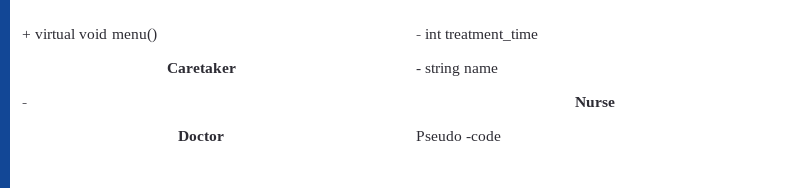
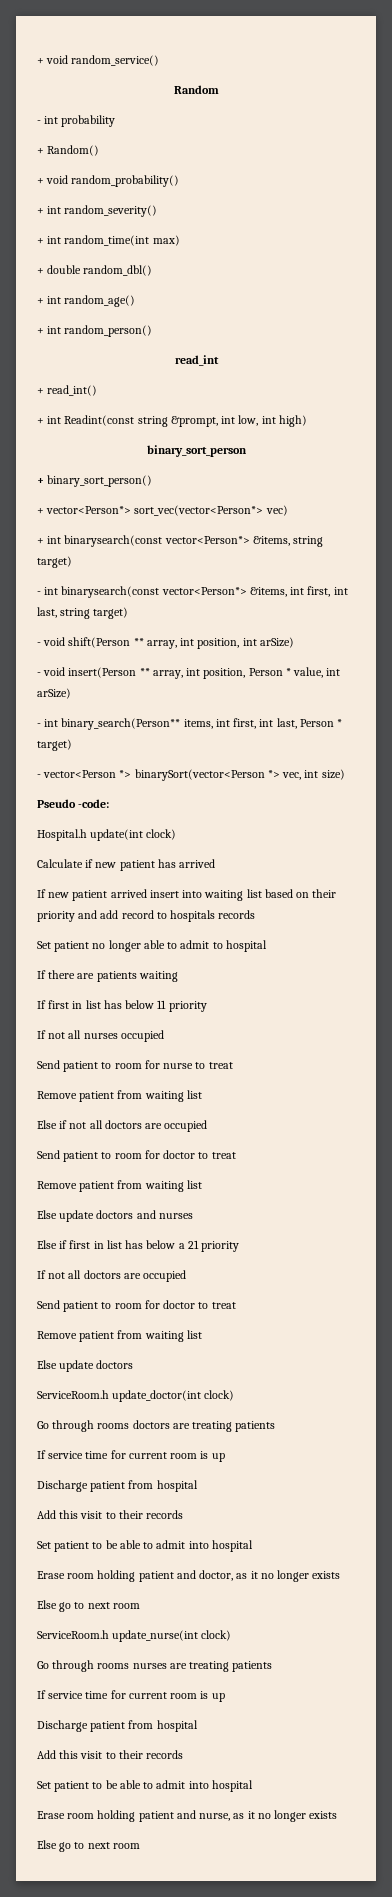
[22,28,157,43] [166,63,236,73] [22,103,27,107] [178,131,224,141] [416,29,539,41] [416,63,499,76] [575,97,615,107] [416,131,502,141] + virtual void menu() // Caretaker // - // Doctor // - int treatment_time // - string name // Nurse // Pseudo -code -> [37,55,160,66] [173,85,219,94] [37,115,116,127] [37,145,100,156] [37,175,180,187] [37,205,158,217] [37,235,180,246] [37,265,153,276] [37,295,136,307] [37,325,153,337] [174,355,219,366] [37,385,98,396] [37,415,307,427] [146,445,247,457] [37,475,153,487] [37,505,288,516] [37,535,324,547] [37,556,72,568] [37,586,348,598] [37,607,129,619] [37,637,294,649] [37,667,341,679] [37,688,71,699] [37,718,343,730] [37,739,72,751] [37,769,345,781] [37,799,110,808] [37,829,177,841] [37,859,216,871] [37,889,337,901] [37,910,256,922] [37,940,267,952] [37,970,178,982] [37,1000,207,1012] [37,1030,164,1042] [37,1060,233,1072] [37,1090,202,1102] [37,1120,208,1132] [37,1150,236,1162] [37,1180,202,1192] [37,1210,193,1222] [37,1240,240,1252] [37,1270,187,1282] [37,1300,236,1312] [37,1330,202,1342] [37,1360,134,1372] [37,1390,235,1402] [37,1420,276,1432] [37,1450,225,1462] [37,1480,198,1492] [37,1510,184,1519] [37,1540,253,1552] [37,1570,341,1582] [37,1600,140,1612] [37,1630,232,1642] [37,1660,273,1672] [37,1690,225,1702] [37,1720,198,1732] [37,1750,184,1759] [37,1780,253,1792] [37,1810,338,1822] [37,1840,140,1852] + void random_service() // Random // - int probability // + Random() // + void random_probability() // + int random_severity() // + int random_time(int max) // + double random_dbl() // + int random_age() // + int random_person() // read_int // + read_int() // + int Readint(const string &prompt, int low, int high) // binary_sort_person // + binary_sort_person() // + vector<Person*> sort_vec(vector<Person*> vec) // + int binarysearch(const vector<Person*> &items, string target) // - int binarysearch(const vector<Person*> &items, int first, int last, string target) // - void shift(Person ** array, int position, int arSize) // - void insert(Person ** array, int position, Person * value, int arSize) // - int binary_search(Person** items, int first, int last, Person * target) // - vector<Person *> binarySort(vector<Person *> vec, int size) // Pseudo -code: // Hospital.h update(int clock) // Calculate if new patient has arrived // If new patient arrived insert into waiting list based on their priority and add record to hospitals records // Set patient no longer able to admit to hospital // If there are patients waiting // If first in list has below 11 priority // If not all nurses occupied // Send patient to room for nurse to treat // Remove patient from waiting list // Else if not all doctors are occupied // Send patient to room for doctor to treat // Remove patient from waiting list // Else update doctors and nurses // Else if first in list has below a 21 priority // If not all doctors are occupied // Send patient to room for doctor to treat // Remove patient from waiting list // Else update doctors // ServiceRoom.h update_doctor(int clock) // Go through rooms doctors are treating patients // If service time for current room is up // Discharge patient from hospital // Add this visit to their records // Set patient to be able to admit into hospital // Erase room holding patient and doctor, as it no longer exists // Else go to next room // ServiceRoom.h update_nurse(int clock) // Go through rooms nurses are treating patients // If service time for current room is up // Discharge patient from hospital // Add this visit to their records // Set patient to be able to admit into hospital // Erase room holding patient and nurse, as it no longer exists // Else go to next room

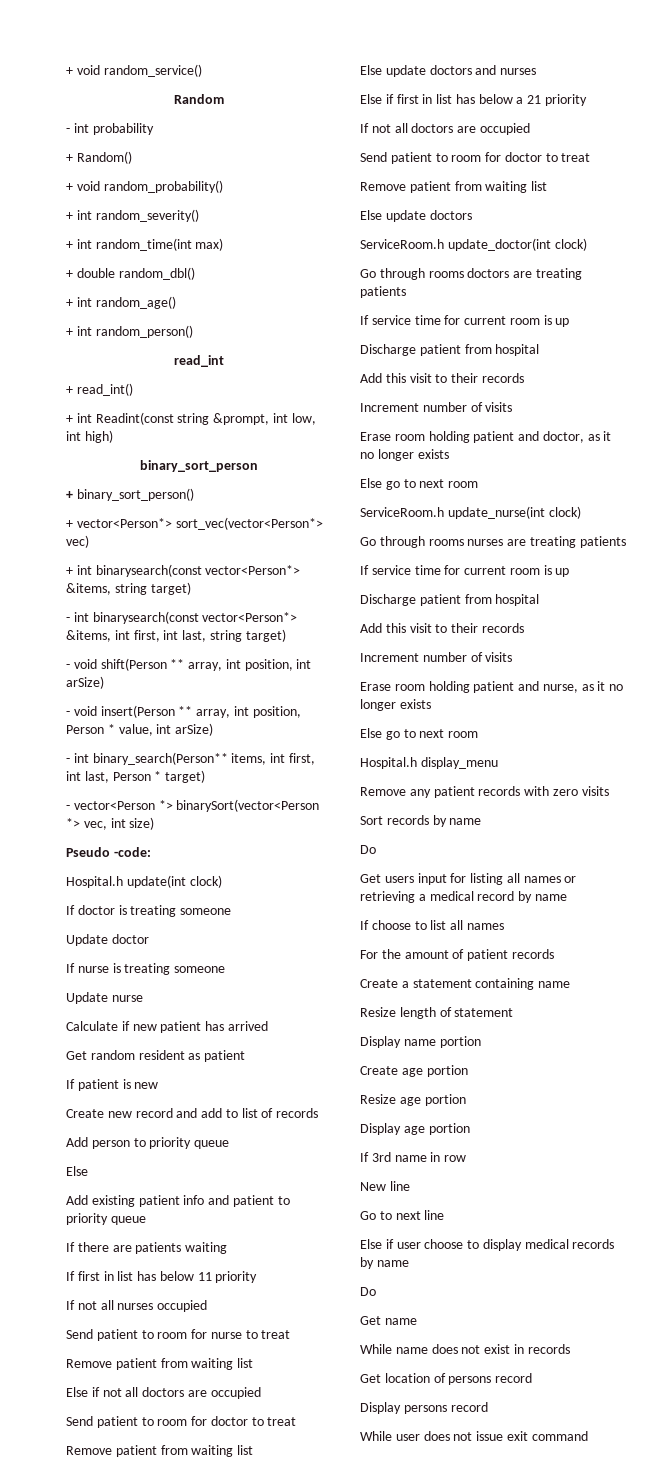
(177, 834) none -> [66,905,232,917] [66,934,149,946] [66,963,226,975] [66,992,143,1004] // If doctor is treating someone // Update doctor // If nurse is treating someone // Update nurse
[37,889,337,901] [37,910,256,922] [37,940,267,952] // If new patient arrived insert into waiting list based on their priority and add record to hospitals records // Set patient no longer able to admit to hospital -> [66,1050,246,1062] [66,1079,159,1091] [66,1108,319,1118] [66,1137,230,1149] [66,1166,88,1176] [66,1195,290,1207] [66,1213,146,1225] // Get random resident as patient // If patient is new // Create new record and add to list of records // Add person to priority queue // Else // Add existing patient info and patient to priority queue
[37,1540,253,1552] Set patient to be able to admit into hospital -> [360,402,513,412] Increment number of visits
[37,1780,253,1792] Set patient to be able to admit into hospital -> [360,652,513,662] Increment number of visits
(140, 1846) none -> [360,757,498,769] [360,786,609,798] [360,815,482,827] [360,845,376,854] [360,873,577,885] [360,891,567,903] [360,920,504,930] [360,949,554,961] [360,978,571,990] [360,1007,514,1019] [360,1036,481,1048] [360,1065,468,1077] [360,1094,466,1106] [360,1123,470,1135] [360,1152,467,1162] [360,1181,410,1191] [360,1210,445,1220] [360,1239,615,1251] [360,1257,409,1269] [360,1287,376,1296] [360,1316,417,1325] [360,1344,570,1354] [360,1373,533,1385] [360,1402,488,1414] [360,1431,588,1441] // Hospital.h display_menu // Remove any patient records with zero visits // Sort records by name // Do // Get users input for listing all names or retrieving a medical record by name // If choose to list all names // For the amount of patient records // Create a statement containing name // Resize length of statement // Display name portion // Create age portion // Resize age portion // Display age portion // If 3rd name in row // New line // Go to next line // Else if user choose to display medical records by name // Do // Get name // While name does not exist in records // Get location of persons record // Display persons record // While user does not issue exit command

